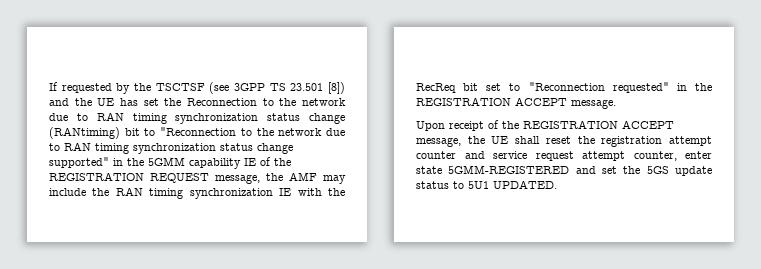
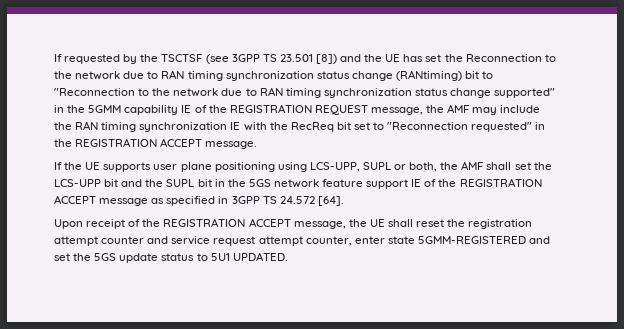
(616, 104) none -> [54,161,552,172] [54,178,542,189] [54,195,344,206] // If the UE supports user plane positioning using LCS-UPP, SUPL or both, the AMF shall set the LCS-UPP bit and the SUPL bit in the 5GS network feature support IE of the REGISTRATION ACCEPT message as specified in 3GPP TS 24.572 [64].

